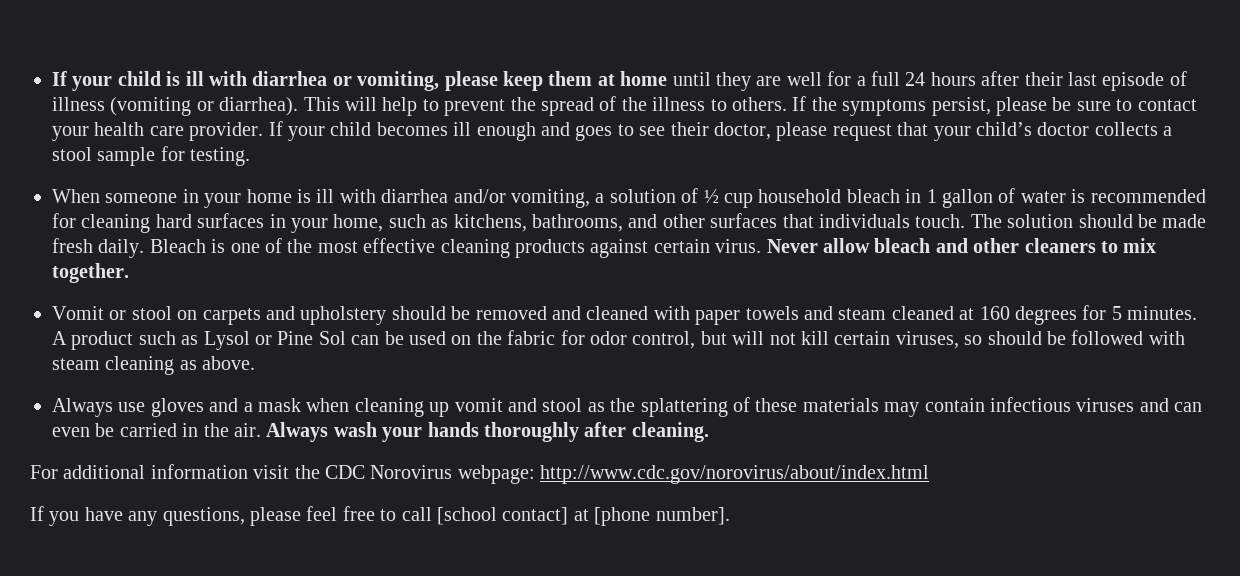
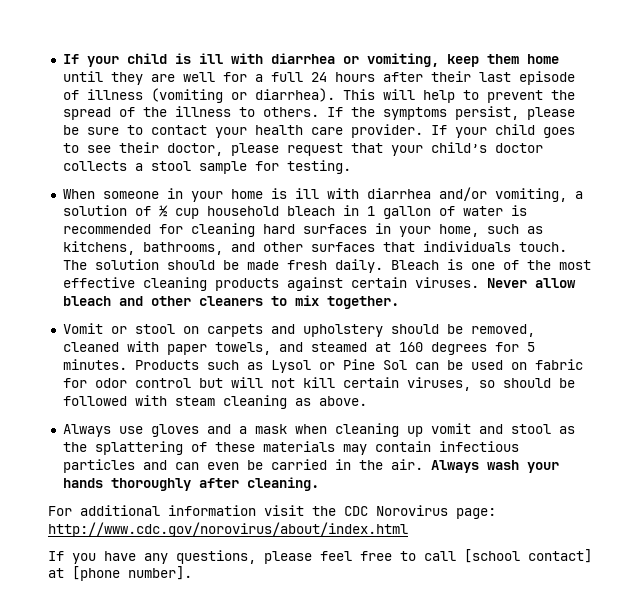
[444,71,498,91] please -> (439, 60) none
[597,74,615,86] at -> (519, 59) none
[376,122,570,141] becomes ill enough and -> (535, 129) none
[715,239,762,253] virus. -> [414,277,479,288] viruses.
[475,306,581,320] removed and -> [470,324,535,337] removed,
[745,306,954,320] towels and steam cleaned -> [214,342,367,355] towels, and steamed
[52,331,134,350] A product -> [134,360,199,370] Products
[476,331,502,345] the -> (527, 366) none
[632,331,696,349] control, -> [134,378,191,388] control
[1076,398,1135,412] viruses -> [62,459,135,473] particles
[457,465,535,484] webpage: -> [456,508,496,519] page:

